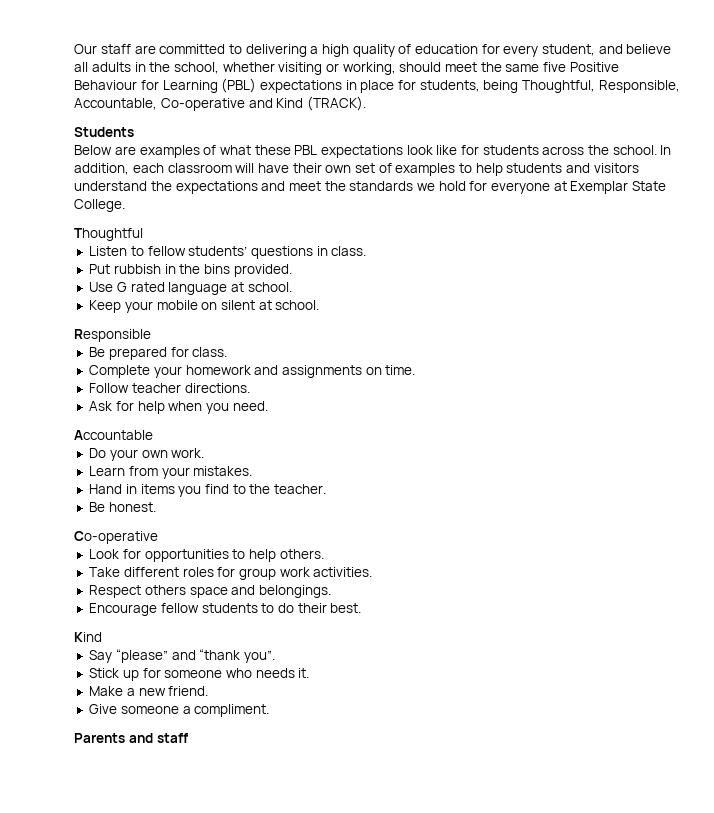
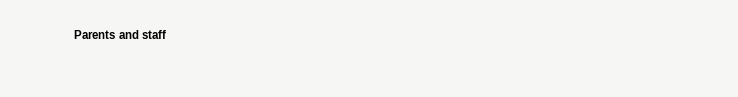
[74,44,672,57] [74,62,619,75] [74,78,680,93] [74,96,367,111] [74,127,135,137] [74,145,672,158] [74,163,639,176] [74,181,666,194] [74,199,126,212] [74,228,144,241] [89,246,367,259] [89,264,292,277] [89,282,292,295] [89,300,320,313] [74,329,152,342] [89,347,228,360] [89,365,416,378] [89,383,250,393] [89,401,268,414] [74,430,154,440] [89,448,205,461] [89,466,253,479] [89,484,326,497] [89,502,156,512] [74,531,159,544] [89,549,324,562] [89,567,373,580] [89,585,331,598] [89,603,362,616] [74,632,103,642] [89,649,275,663] [89,668,310,681] [89,686,209,696] [89,704,270,717] Our staff are committed to delivering a high quality of education for every student, and believe all adults in the school, whether visiting or working, should meet the same five Positive Behaviour for Learning (PBL) expectations in place for students, being Thoughtful, Responsible, Accountable, Co-operative and Kind (TRACK). // Students // Below are examples of what these PBL expectations look like for students across the school. In addition, each classroom will have their own set of examples to help students and visitors understand the expectations and meet the standards we hold for everyone at Exemplar State College. // Thoughtful // Listen to fellow students’ questions in class. // Put rubbish in the bins provided. // Use G rated language at school. // Keep your mobile on silent at school. // Responsible // Be prepared for class. // Complete your homework and assignments on time. // Follow teacher directions. // Ask for help when you need. // Accountable // Do your own work. // Learn from your mistakes. // Hand in items you find to the teacher. // Be honest. // Co-operative // Look for opportunities to help others. // Take different roles for group work activities. // Respect others space and belongings. // Encourage fellow students to do their best. // Kind // Say “please” and “thank you”. // Stick up for someone who needs it. // Make a new friend. // Give someone a compliment. // -> (74, 34) none

